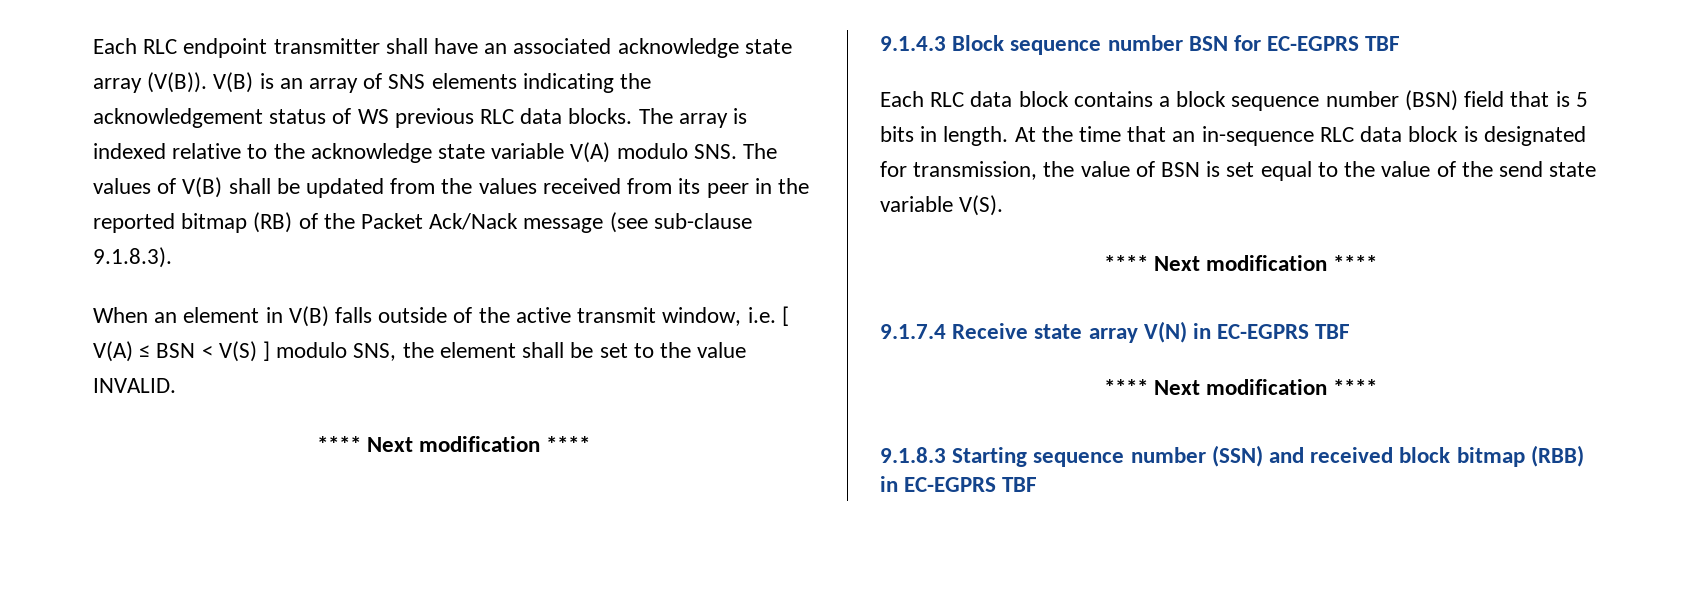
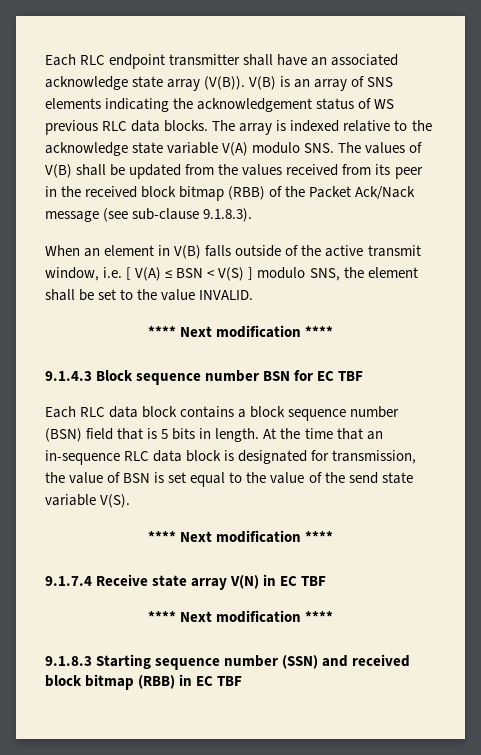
[93,212,293,233] reported bitmap (RB) -> [85,186,266,201] received block bitmap (RBB)
[1267,36,1360,51] EC-EGPRS -> [317,371,335,381] EC
[1217,324,1310,339] EC-EGPRS -> [280,576,298,586] EC
[904,477,997,492] EC-EGPRS -> [196,676,214,686] EC

